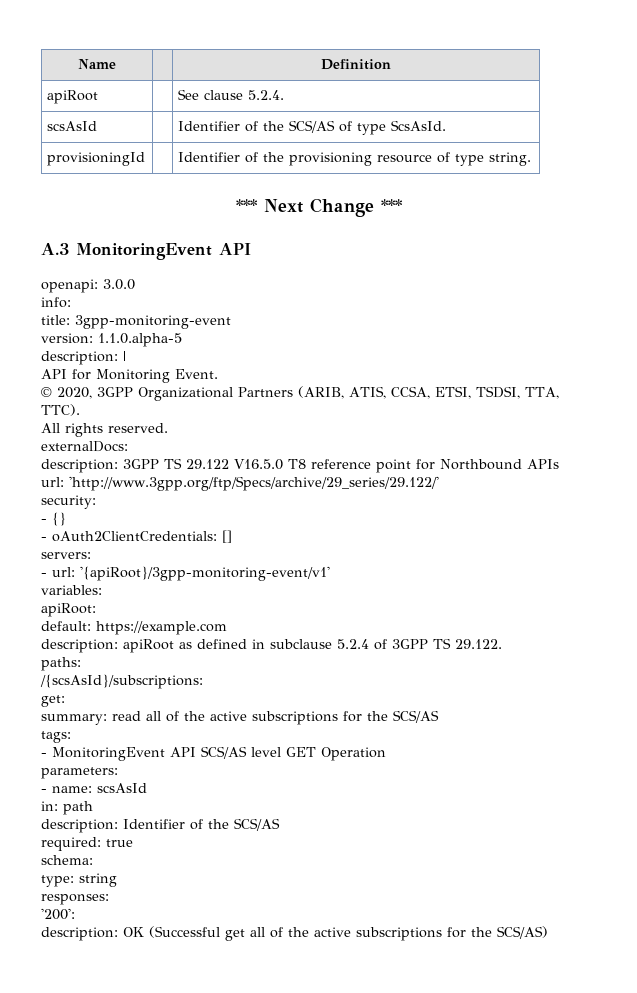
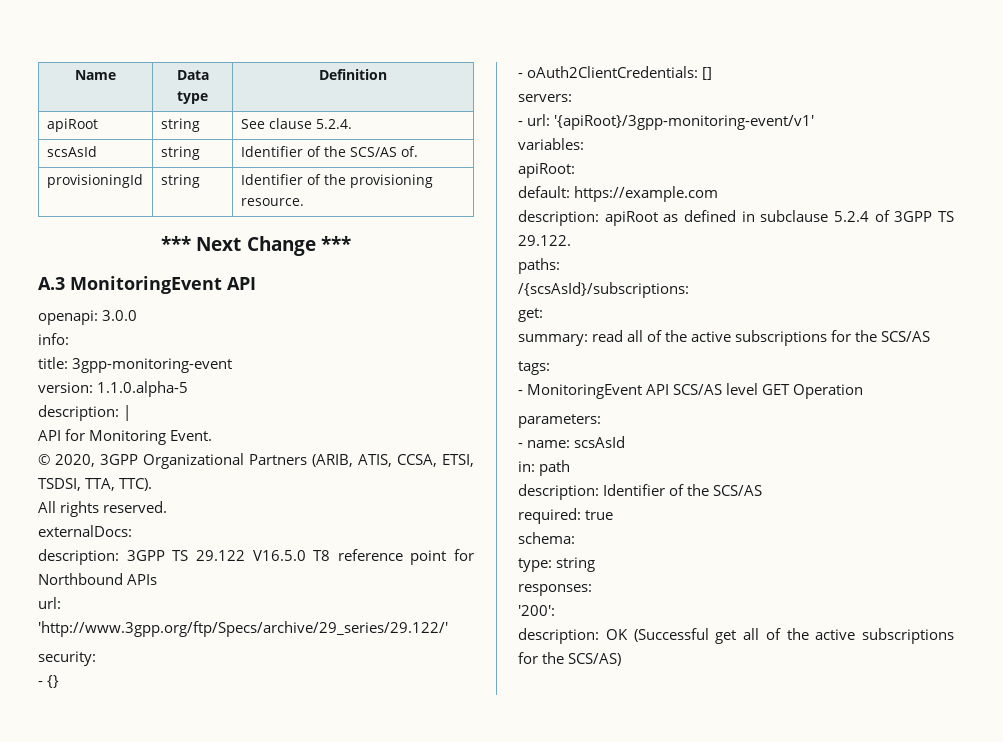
(116, 64) none -> [176,70,209,80] [177,91,208,104] Data type
(99, 97) none -> [160,118,200,132] string
[178,120,447,135] | Identifier of the SCS/AS of type ScsAsId. -> [160,146,200,160] [240,146,418,157] string | Identifier of the SCS/AS of.
(146, 159) none -> [160,174,200,188] string
[377,152,532,166] resource of type string. -> [240,198,304,206] resource.

